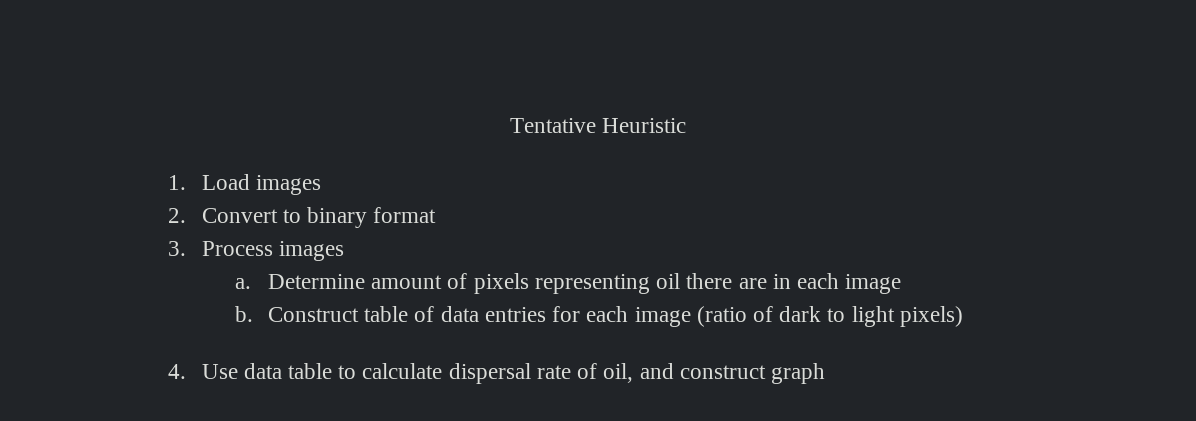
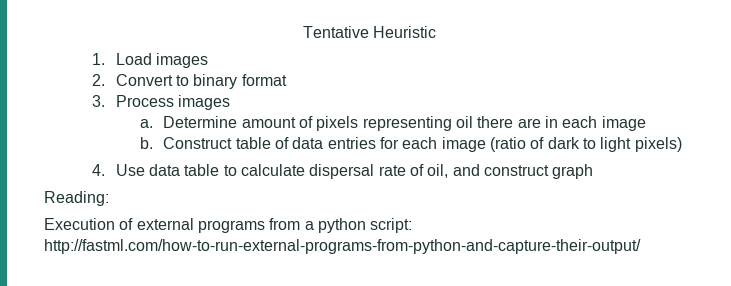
(825, 373) none -> [44,191,109,206] [44,218,413,233] [44,239,641,254] // Reading: // Execution of external programs from a python script: http://fastml.com/how-to-run-external-programs-from-python-and-capture-their-output/

